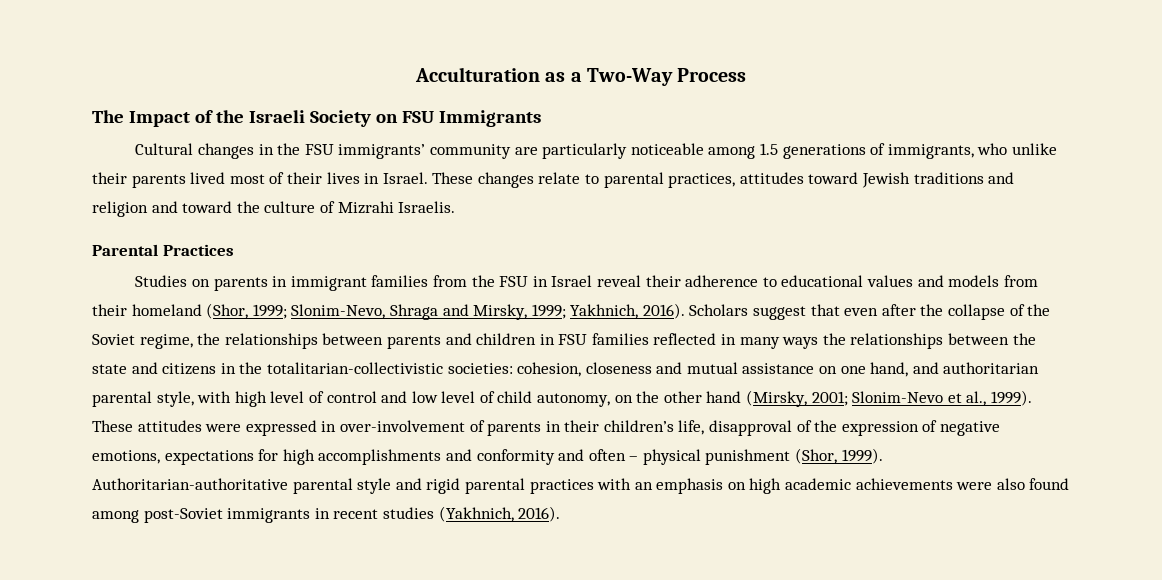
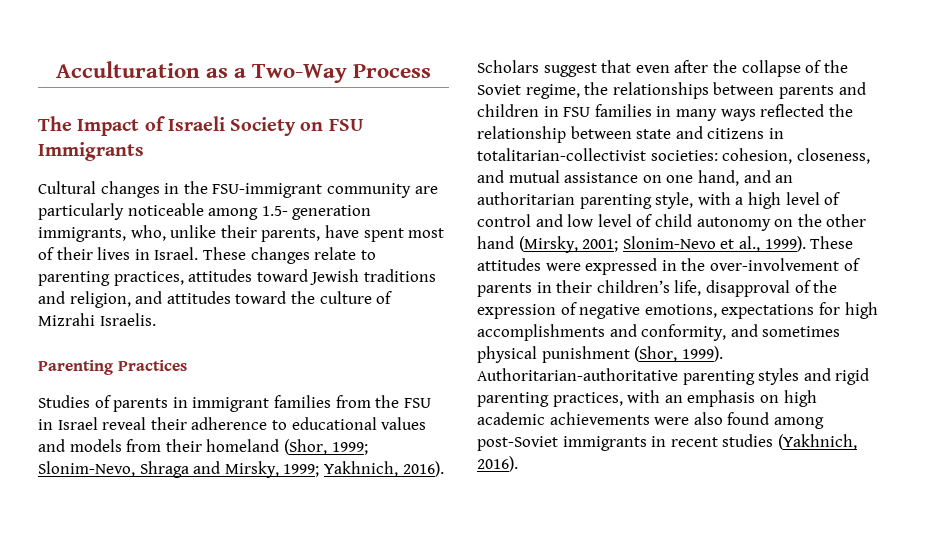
[215,110,244,123] the -> (165, 123) none
[304,144,426,159] FSU immigrants’ -> [212,183,323,198] FSU-immigrant
[759,143,1057,159] [92,172,226,188] 1.5 generations of immigrants, who unlike their parents lived -> [261,205,372,220] [38,225,404,242] 1.5- generation immigrants, who, unlike their parents, have spent
[603,172,664,188] parental -> [38,271,110,286] parenting
[92,201,178,217] religion and -> [69,291,231,308] religion, and attitudes
[92,244,158,256] Parental -> [38,360,113,375] Parenting
[192,279,211,287] on -> [94,395,111,408] of
[653,333,717,345] reflected -> (652, 110) none
[822,333,1036,349] the relationships between the -> [760,104,853,117] [477,126,632,143] reflected the relationship between
[239,362,443,374] the totalitarian-collectivistic -> [477,148,646,161] totalitarian-collectivist
[585,362,652,374] closeness -> [796,148,870,164] closeness,
[943,362,1040,374] [92,391,152,407] authoritarian parental -> [775,175,794,183] [477,192,652,209] an authoritarian parenting
(232, 397) none -> [735,197,744,205] a
[537,393,611,407] autonomy, -> [696,217,771,231] autonomy
(337, 426) none -> [681,258,706,271] the
[476,449,639,465] conformity and often – -> [641,324,841,341] conformity, and sometimes
[292,478,594,494] parental style and rigid parental practices -> [682,368,870,385] [477,392,623,407] parenting styles and rigid parenting practices,

